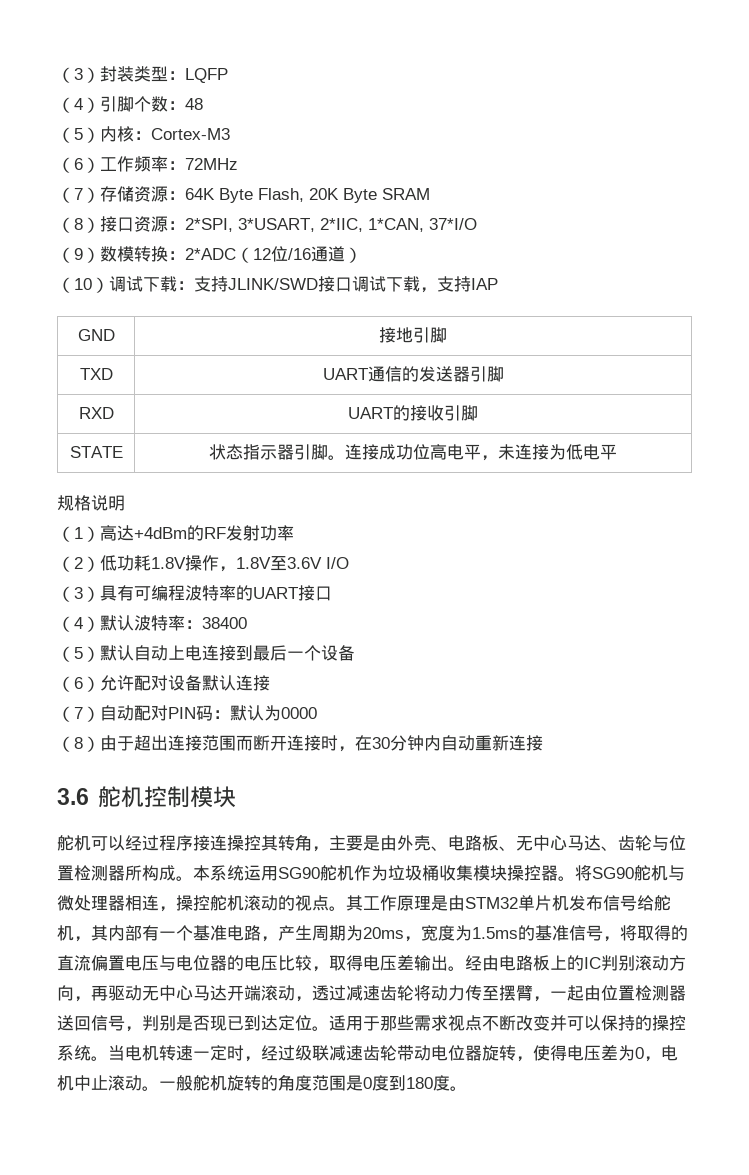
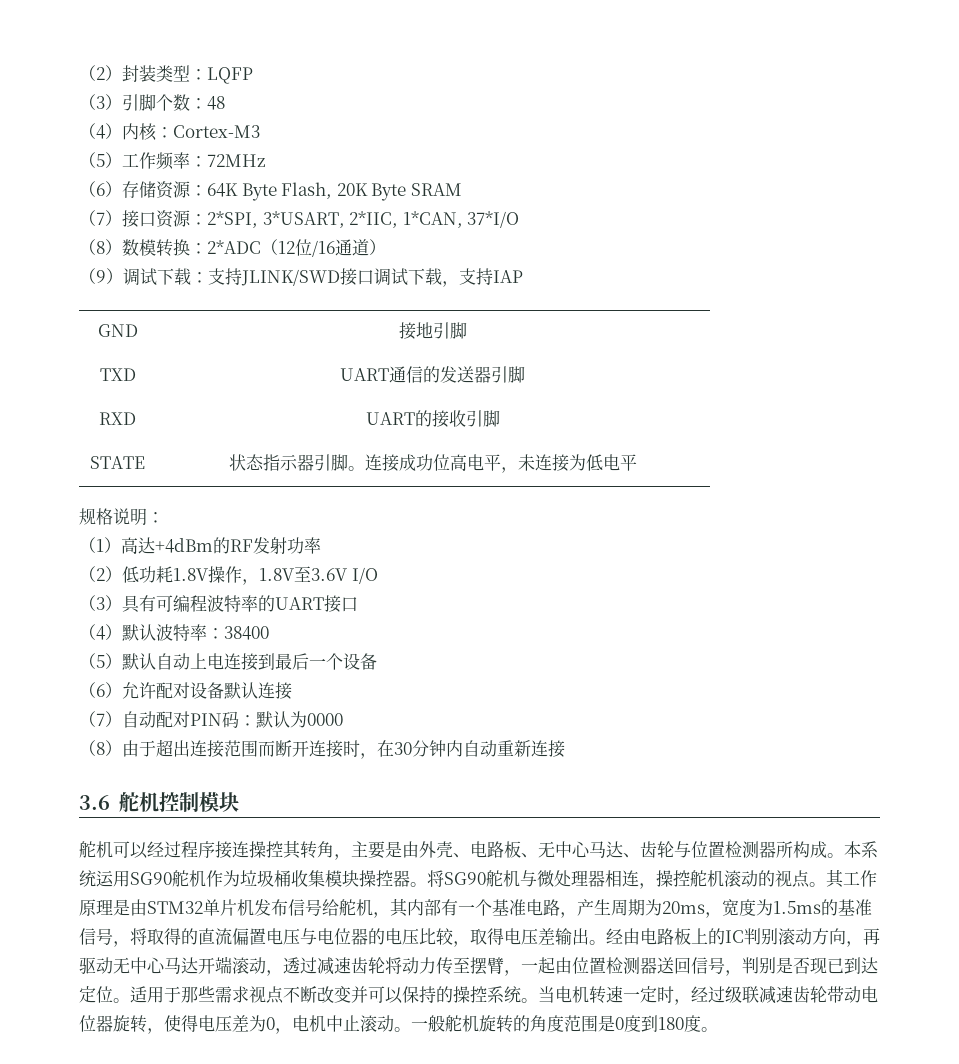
[57,67,83,83] （3 -> [79,65,105,81] （2
[74,98,83,110] 4 -> [96,96,105,109] 3
[74,128,83,140] 5 -> [96,125,106,139] 4
[74,158,83,170] 6 -> [96,154,105,167] 5
[74,188,83,200] 7 -> [96,183,105,196] 6
[74,218,83,230] 8 -> [96,212,105,225] 7
[74,248,83,260] 9 -> [96,241,105,254] 8
[74,278,92,290] 10 -> [96,270,106,283] 9
(125, 503) none -> [147,512,164,523] ：

